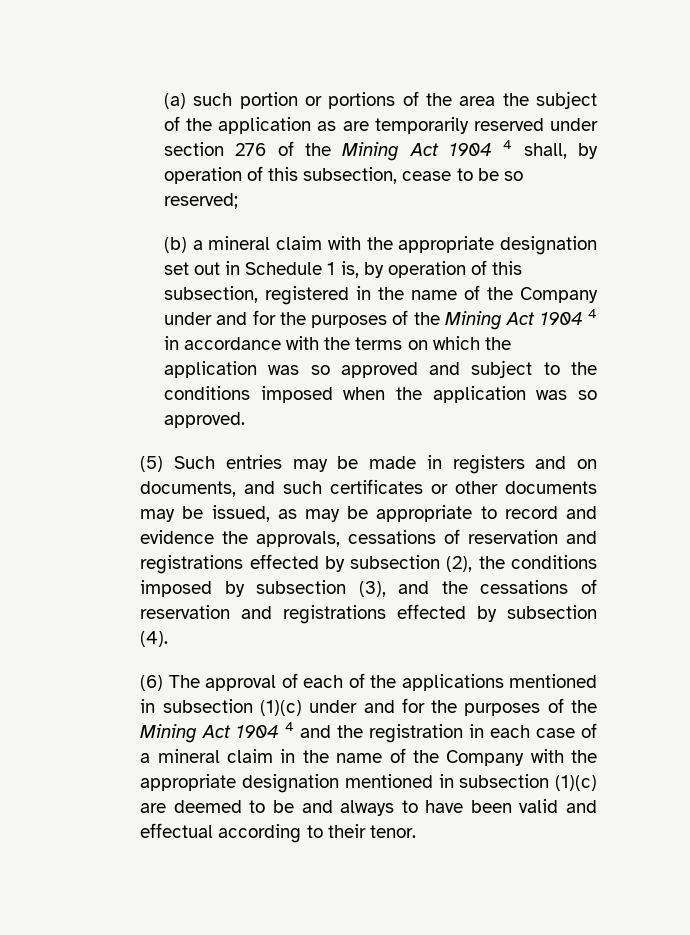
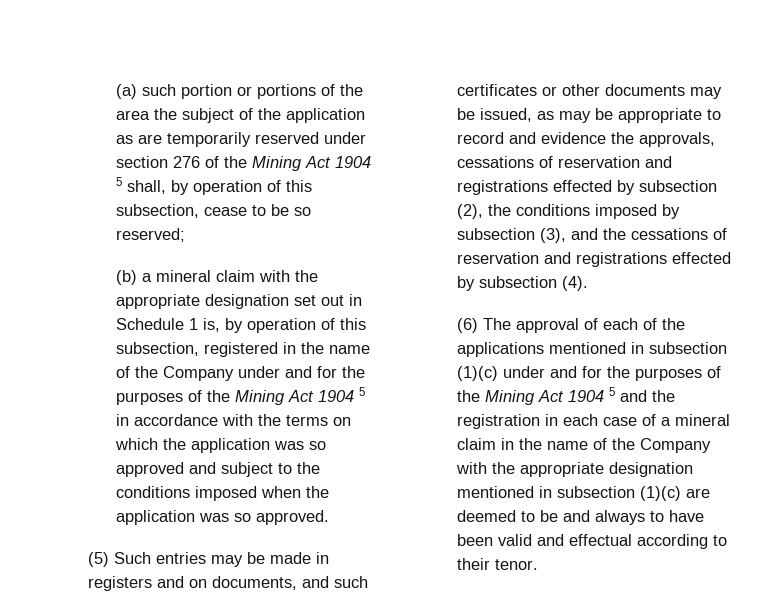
[503,140,513,149] 4 -> [115,177,122,186] 5
[587,309,597,318] 4 -> [358,387,365,396] 5
[285,722,295,731] 4 -> [609,387,616,396] 5

